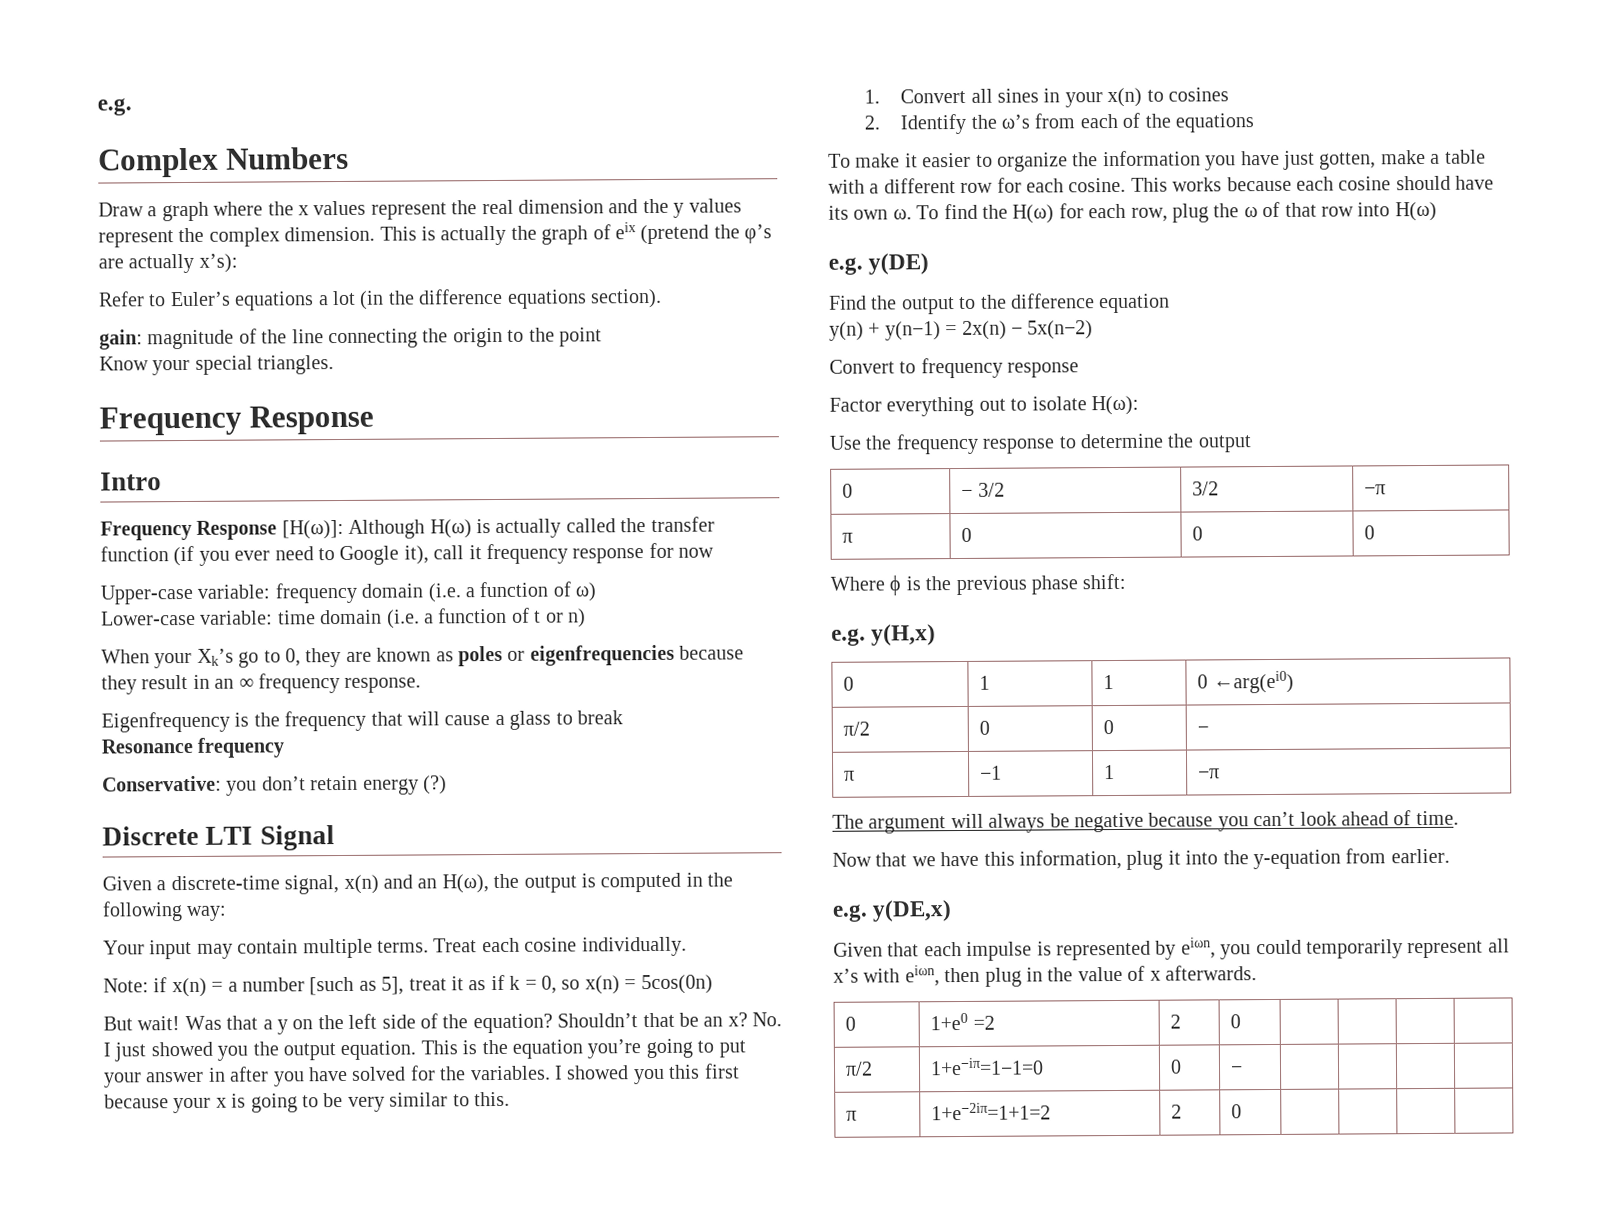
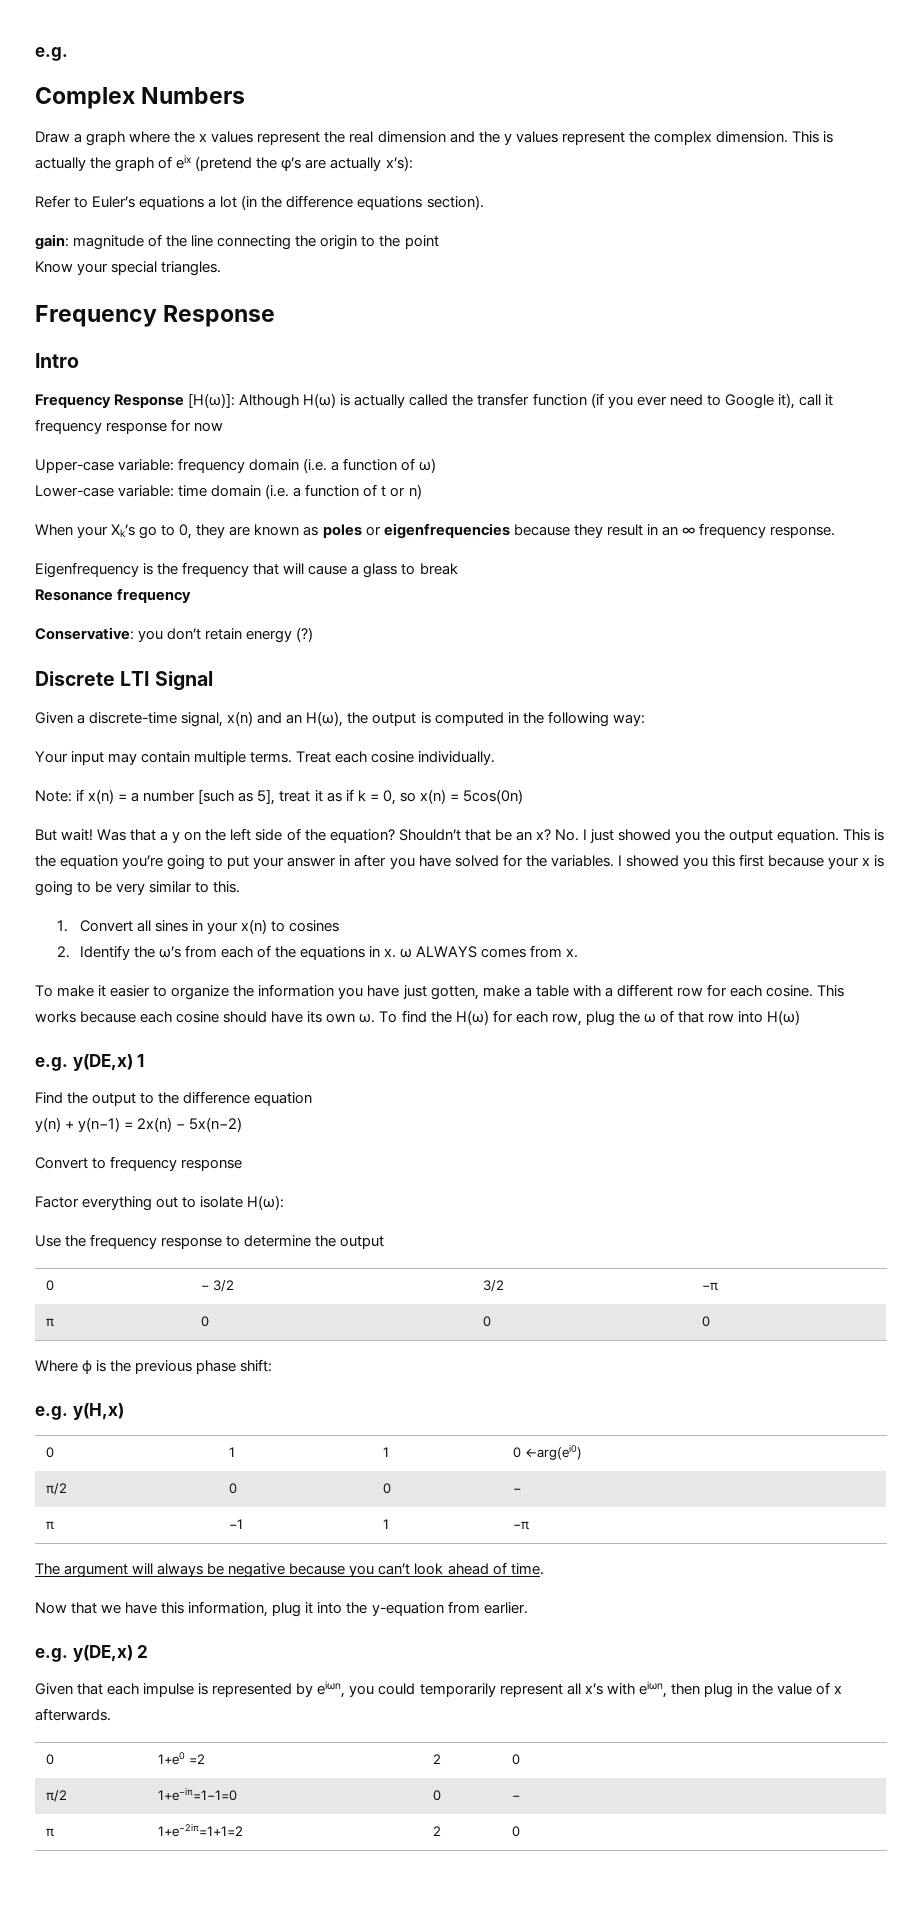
(1254, 123) none -> [369,945,579,958] in x. ω ALWAYS comes from x.
[868,253,930,275] y(DE) -> [72,1054,145,1071] y(DE,x) 1
(953, 911) none -> [137,1645,149,1658] 2

